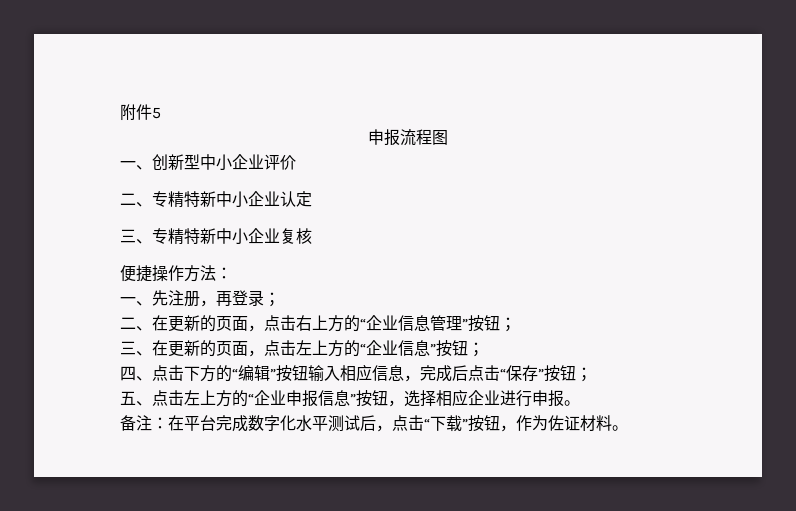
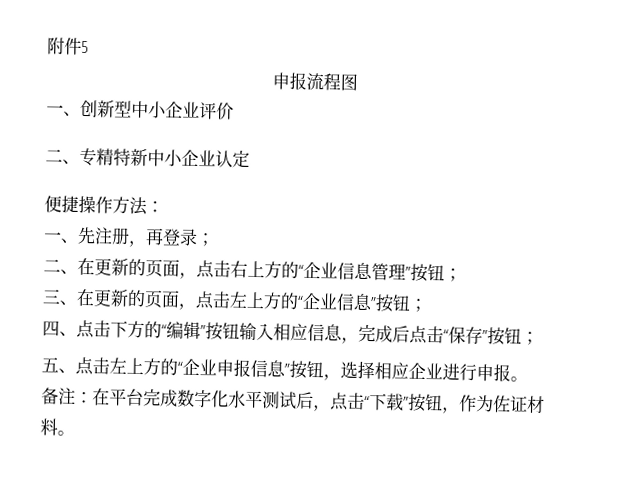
[120,228,312,245] // 三、专精特新中小企业复核 -> (250, 159) none

